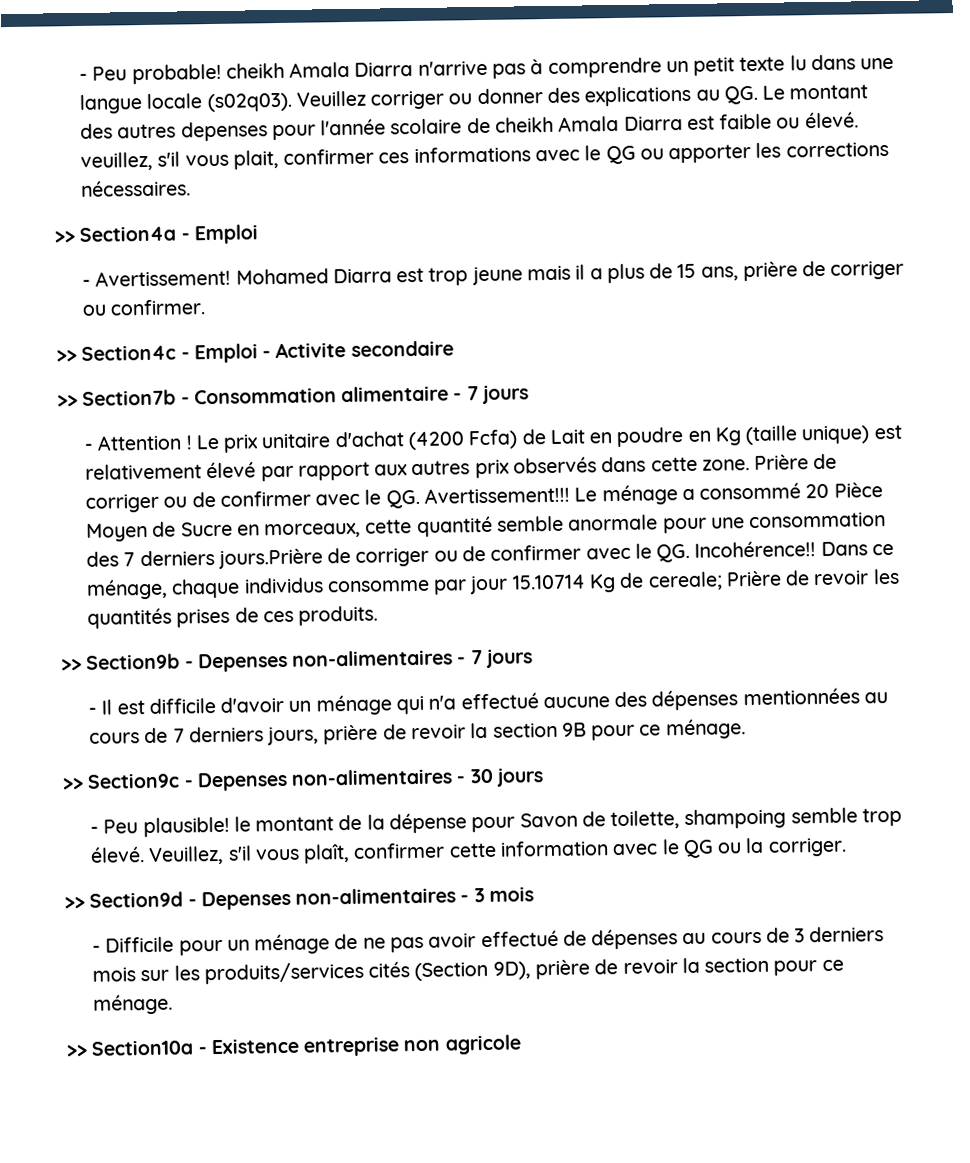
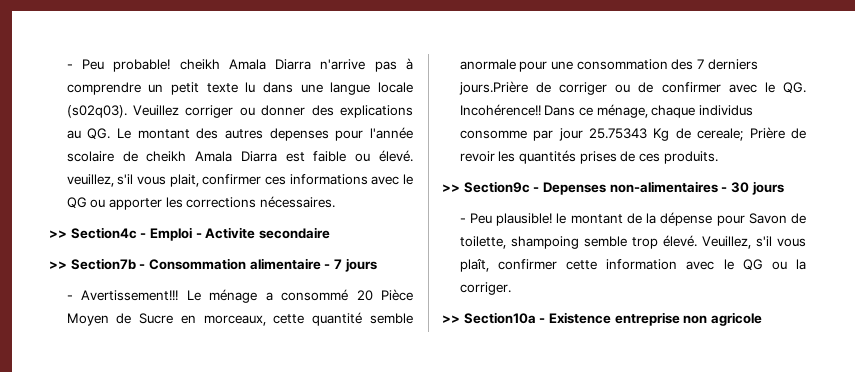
[54,224,258,245] [82,260,905,287] [82,299,207,316] // >> Section4a - Emploi // - Avertissement! Mohamed Diarra est trop jeune mais il a plus de 15 ans, prière de corriger ou confirmer. -> (335, 202) none
[97,424,902,453] [85,453,838,482] [85,489,420,513] Attention ! Le prix unitaire d'achat (4200 Fcfa) de Lait en poudre en Kg (taille unique) est relativement élevé par rapport aux autres prix observés dans cette zone. Prière de corriger ou de confirmer avec le QG. -> (73, 297) none
[511,574,586,590] 15.10714 -> [588,128,647,139] 25.75343
[61,648,533,673] [88,687,888,716] [89,718,746,746] // >> Section9b - Depenses non-alimentaires - 7 jours // - Il est difficile d'avoir un ménage qui n'a effectué aucune des dépenses mentionnées au cours de 7 derniers jours, prière de revoir la section 9B pour ce ménage. -> (718, 157) none
[64,886,534,911] [92,926,885,956] [92,957,844,985] [93,993,174,1015] // >> Section9d - Depenses non-alimentaires - 3 mois // - Difficile pour un ménage de ne pas avoir effectué de dépenses au cours de 3 derniers mois sur les produits/services cités (Section 9D), prière de revoir la section pour ce ménage. -> (511, 288) none

